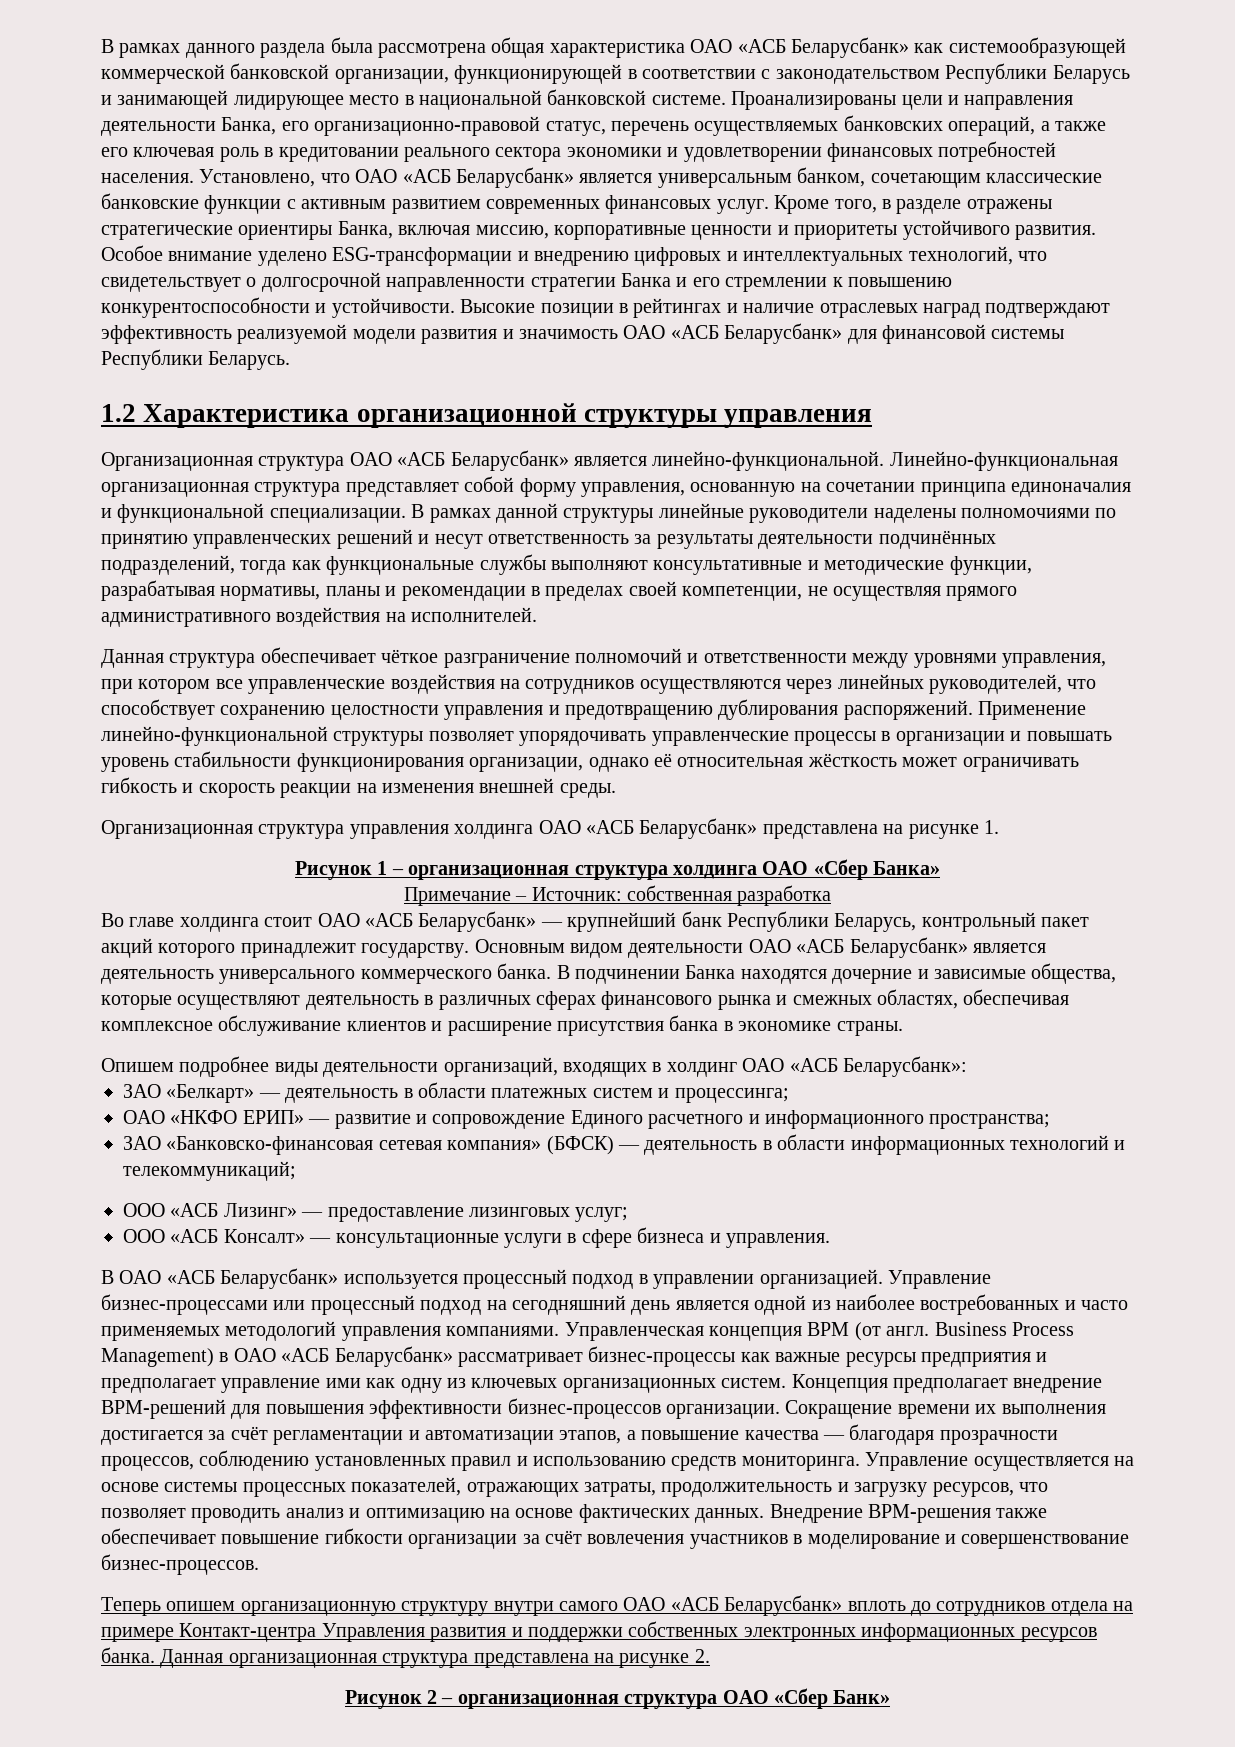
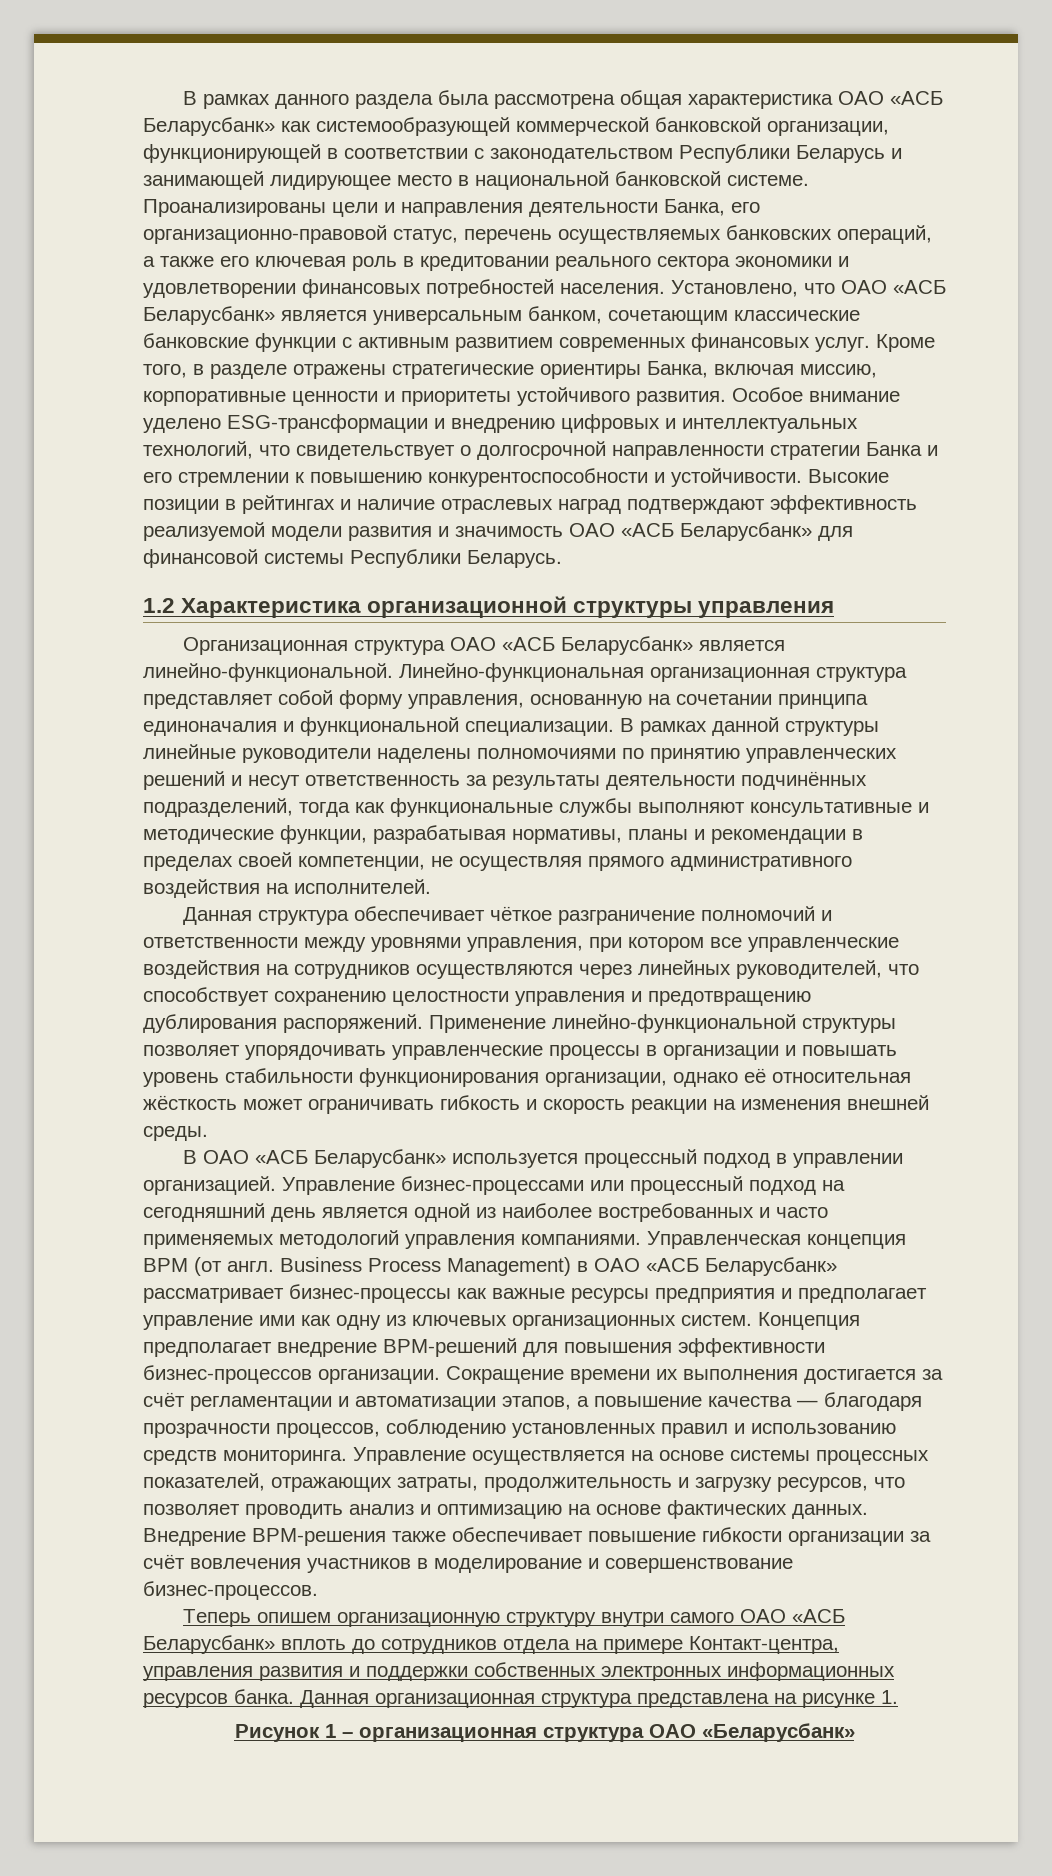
[101,818,999,839] [294,859,941,880] [403,885,832,906] [101,911,1090,932] [101,937,1046,958] [101,963,1117,984] [101,989,1070,1010] [101,1015,903,1036] [101,1056,967,1077] [123,1082,789,1103] [123,1110,1051,1129] [123,1134,1126,1155] [123,1161,296,1181] [123,1203,629,1222] [123,1227,830,1248] // Организационная структура управления холдинга ОАО «АСБ Беларусбанк» представлена на рисунке 1. // Рисунок 1 – организационная структура холдинга ОАО «Сбер Банка» // Примечание – Источник: собственная разработка // Во главе холдинга стоит ОАО «АСБ Беларусбанк» — крупнейший банк Республики Беларусь, контрольный пакет акций которого принадлежит государству. Основным видом деятельности ОАО «АСБ Беларусбанк» является деятельность универсального коммерческого банка. В подчинении Банка находятся дочерние и зависимые общества, которые осуществляют деятельность в различных сферах финансового рынка и смежных областях, обеспечивая комплексное обслуживание клиентов и расширение присутствия банка в экономике страны. // Опишем подробнее виды деятельности организаций, входящих в холдинг ОАО «АСБ Беларусбанк»: // ЗАО «Белкарт» — деятельность в области платежных систем и процессинга; // ОАО «НКФО ЕРИП» — развитие и сопровождение Единого расчетного и информационного пространства; // ЗАО «Банковско-финансовая сетевая компания» (БФСК) — деятельность в области информационных технологий и телекоммуникаций; // ООО «АСБ Лизинг» — предоставление лизинговых услуг; // ООО «АСБ Консалт» — консультационные услуги в сфере бизнеса и управления. -> (208, 1133) none
[179,1623,425,1642] Контакт-центра Управления -> [689,1636,839,1654] [143,1666,253,1681] Контакт-центра, управления
[694,1649,710,1663] [344,1690,437,1709] 2. // Рисунок 2 -> [881,1690,898,1704] [234,1724,336,1742] 1. // Рисунок 1
[773,1688,891,1709] «Сбер Банк» -> [701,1723,855,1742] «Беларусбанк»

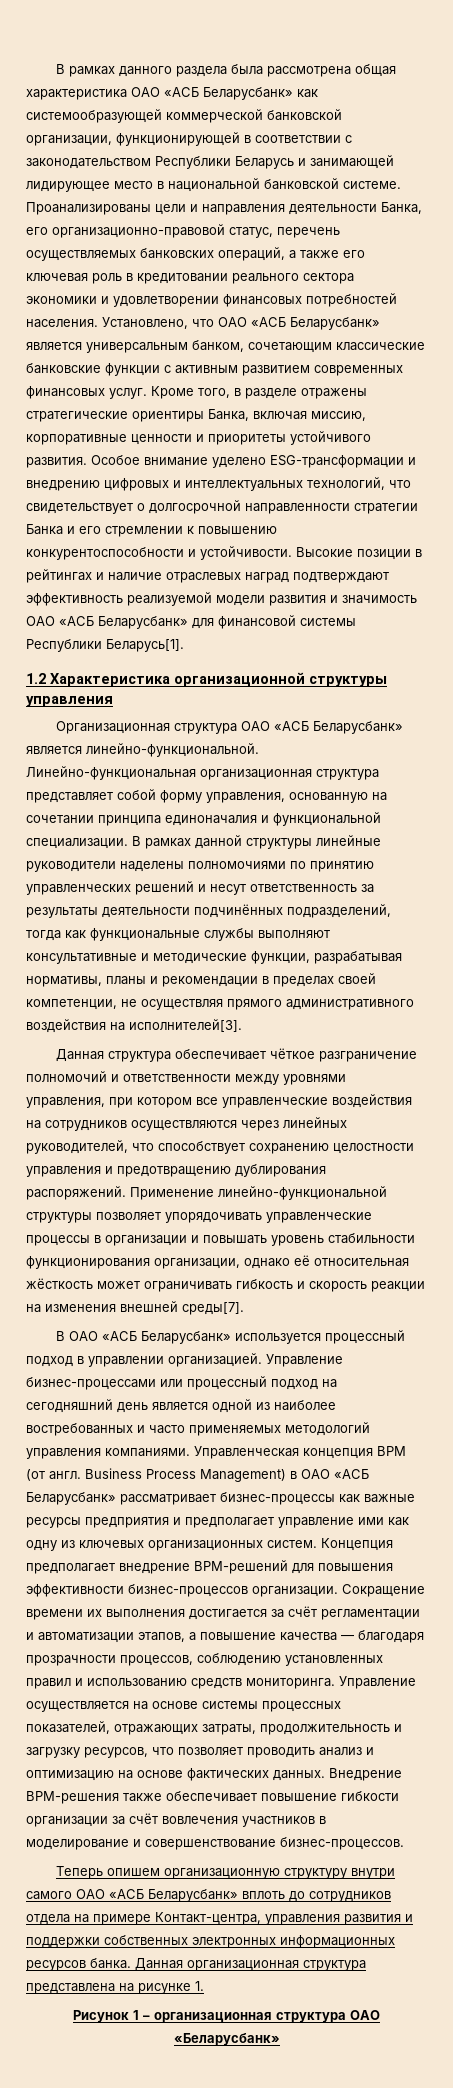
[467,550,562,568] Беларусь. -> [106,639,184,652] Беларусь[1].
[294,879,431,894] исполнителей. -> [129,1019,242,1032] исполнителей[3].
[143,1126,208,1141] среды. -> [182,1302,244,1315] среды[7].

